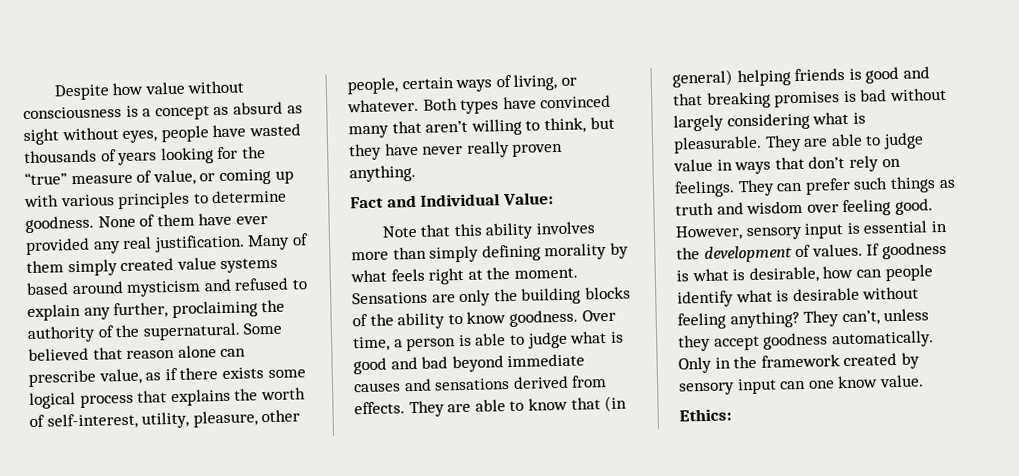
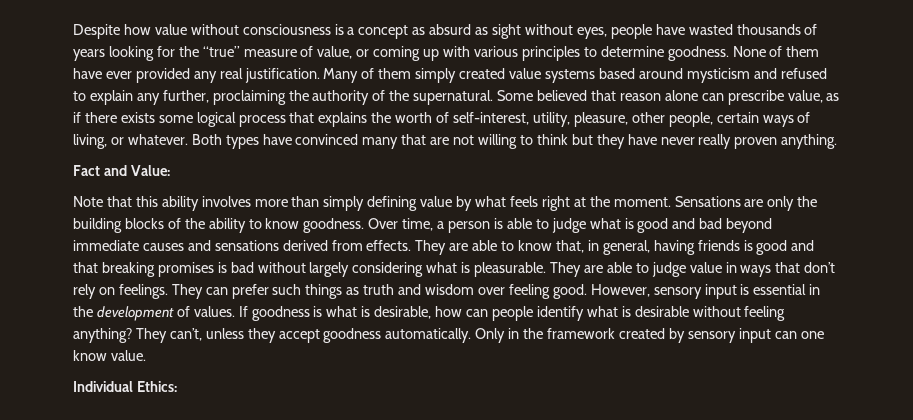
[425,120,469,133] aren’t -> [430,135,475,145] are not
[543,117,586,134] think, -> [536,134,568,145] think
[420,193,501,207] Individual -> (127, 170) none
[544,242,608,261] morality -> [420,196,453,207] value
[570,395,628,413] [672,69,791,88] that (in general) helping -> [555,240,695,255] that, in general, having
(924, 381) none -> [73,381,133,392] Individual

